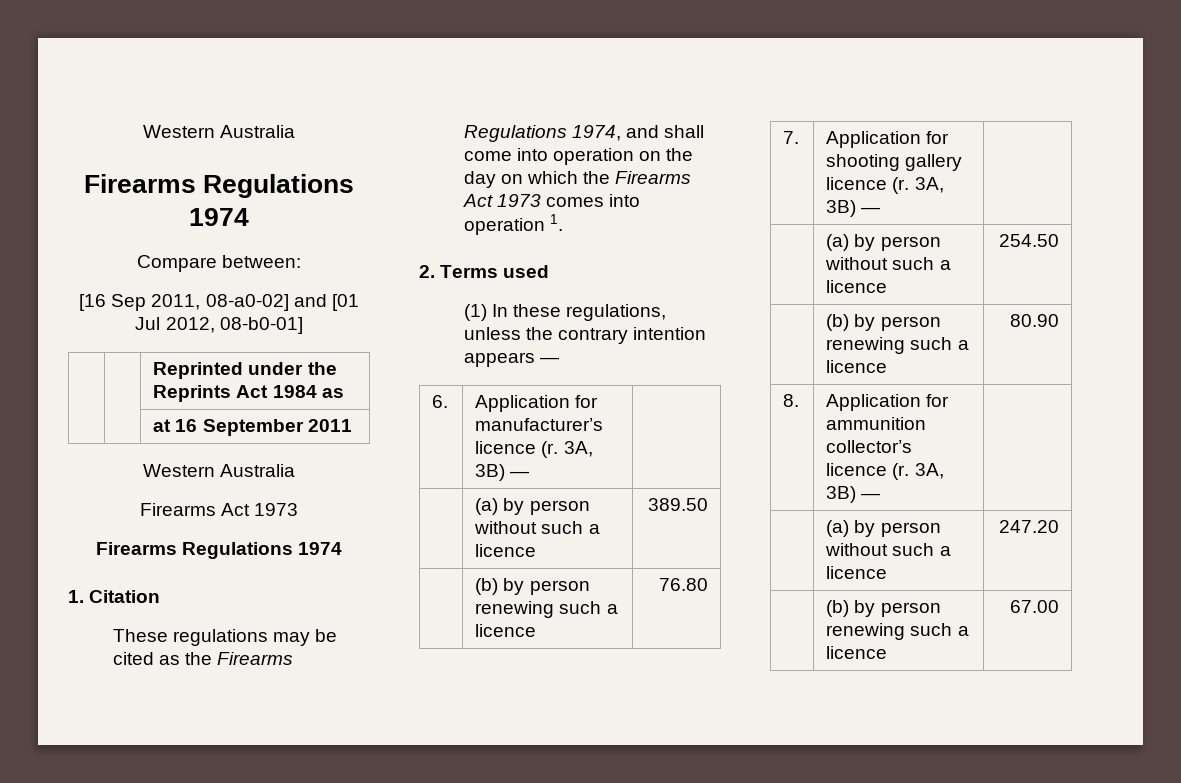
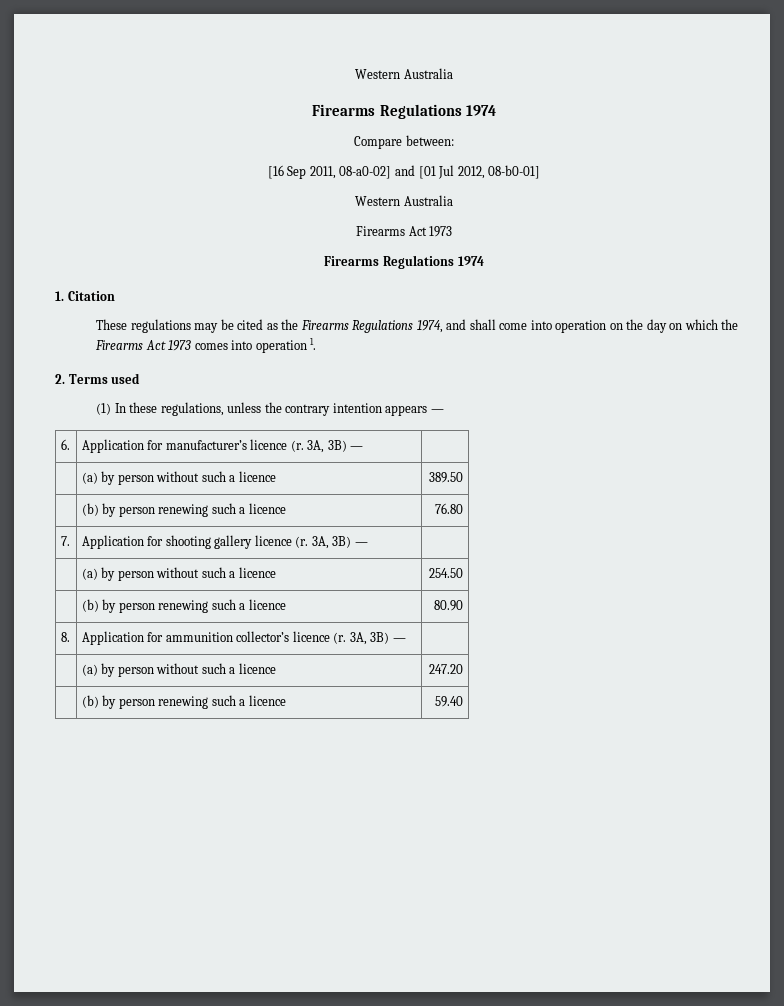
[153,362,337,379] [153,385,344,402] [153,419,352,436] // | | Reprinted under the Reprints Act 1984 as // | | at 16 September 2011 -> (541, 172) none
[1009,600,1059,613] 67.00 -> [435,696,464,707] 59.40

